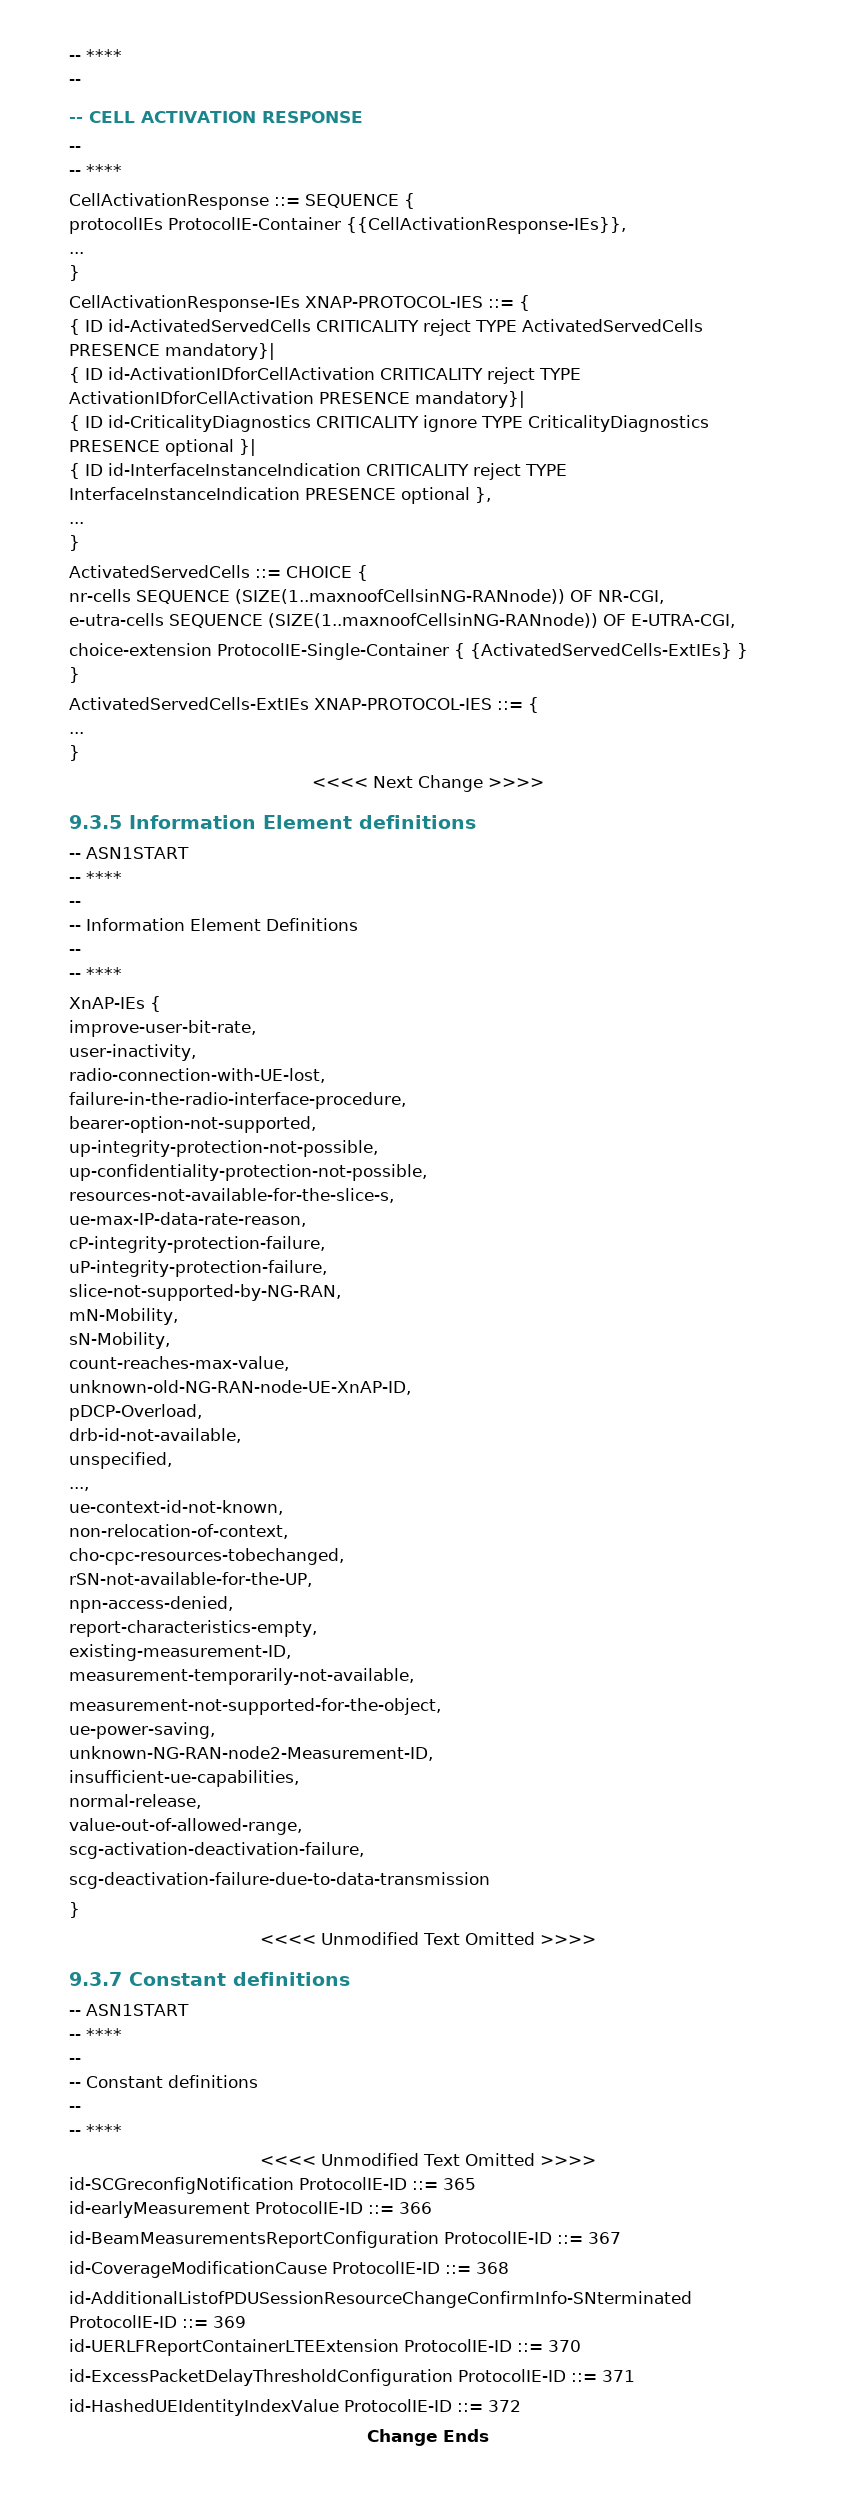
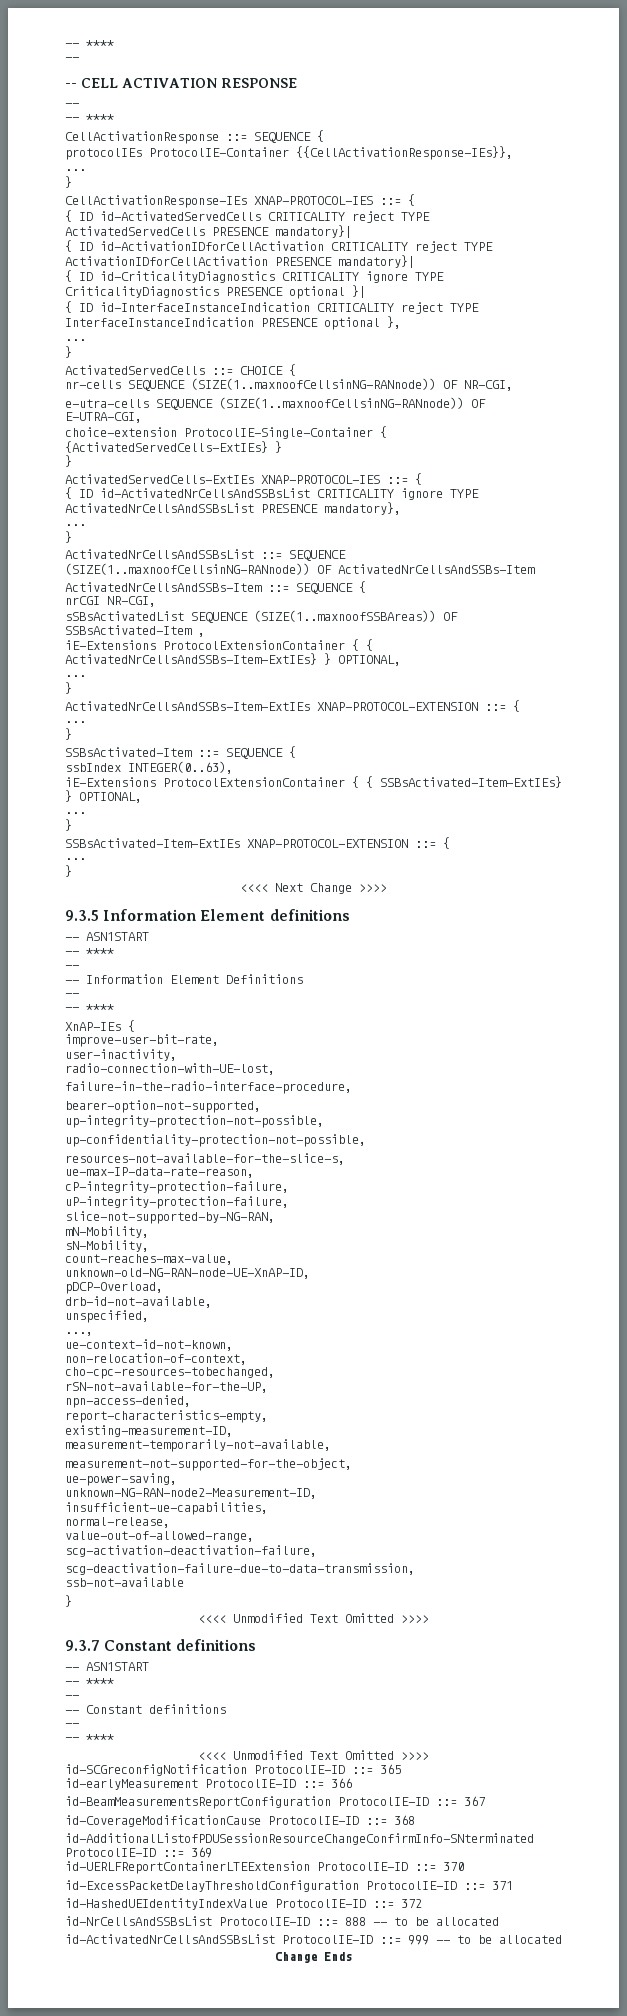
(539, 705) none -> [65,487,479,500] [65,502,401,515] [65,524,86,526] [65,531,72,543] [65,549,346,561] [65,563,535,575] [65,581,366,594] [65,596,156,607] [65,610,458,623] [65,625,205,637] [65,639,373,651] [65,653,401,666] [65,675,86,677] [65,682,72,694] [65,700,520,712] [65,721,86,723] [65,728,72,740] [65,746,296,759] [65,761,233,774] [65,776,562,788] [65,790,142,803] [65,812,86,814] [65,819,72,831] [65,837,450,849] // { ID id-ActivatedNrCellsAndSSBsList CRITICALITY ignore TYPE ActivatedNrCellsAndSSBsList PRESENCE mandatory}, // ... // } // ActivatedNrCellsAndSSBsList ::= SEQUENCE (SIZE(1..maxnoofCellsinNG-RANnode)) OF ActivatedNrCellsAndSSBs-Item // ActivatedNrCellsAndSSBs-Item ::= SEQUENCE { // nrCGI NR-CGI, // sSBsActivatedList SEQUENCE (SIZE(1..maxnoofSSBAreas)) OF SSBsActivated-Item , // iE-Extensions ProtocolExtensionContainer { { ActivatedNrCellsAndSSBs-Item-ExtIEs} } OPTIONAL, // ... // } // ActivatedNrCellsAndSSBs-Item-ExtIEs XNAP-PROTOCOL-EXTENSION ::= { // ... // } // SSBsActivated-Item ::= SEQUENCE { // ssbIndex INTEGER(0..63), // iE-Extensions ProtocolExtensionContainer { { SSBsActivated-Item-ExtIEs} } OPTIONAL, // ... // } // SSBsActivated-Item-ExtIEs XNAP-PROTOCOL-EXTENSION ::= {
[69,1872,490,1889] scg-deactivation-failure-due-to-data-transmission -> [65,1563,415,1575] [65,1577,184,1587] scg-deactivation-failure-due-to-data-transmission, // ssb-not-available
(521, 2406) none -> [65,1916,499,1926] [65,1934,562,1945] // id-NrCellsAndSSBsList ProtocolIE-ID ::= 888 -- to be allocated // id-ActivatedNrCellsAndSSBsList ProtocolIE-ID ::= 999 -- to be allocated

